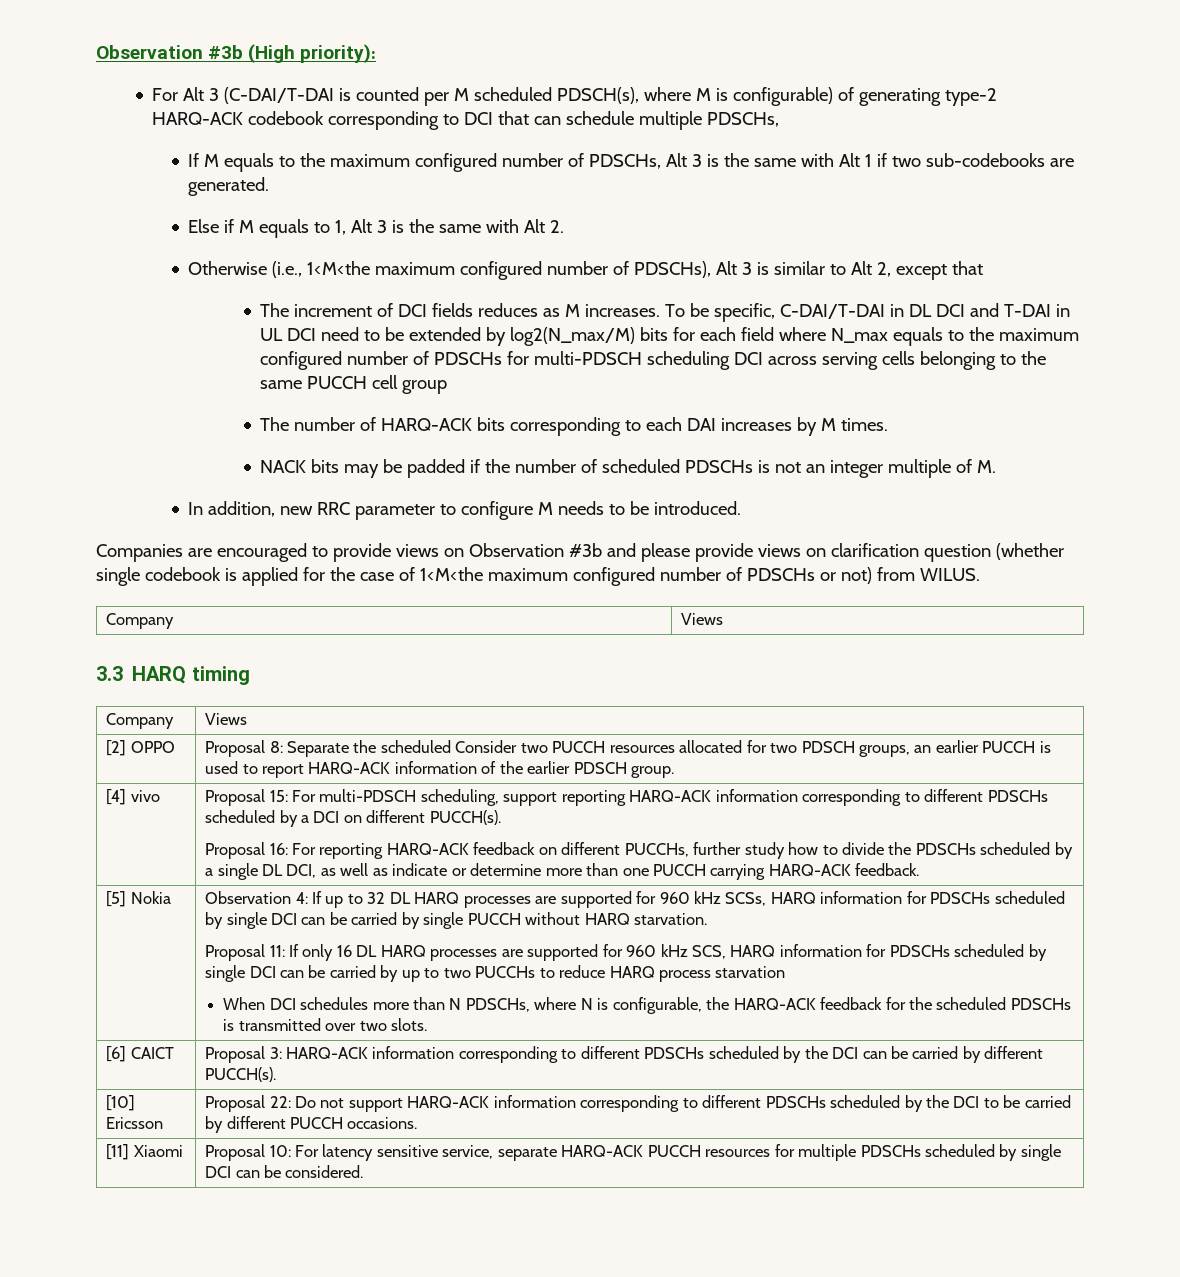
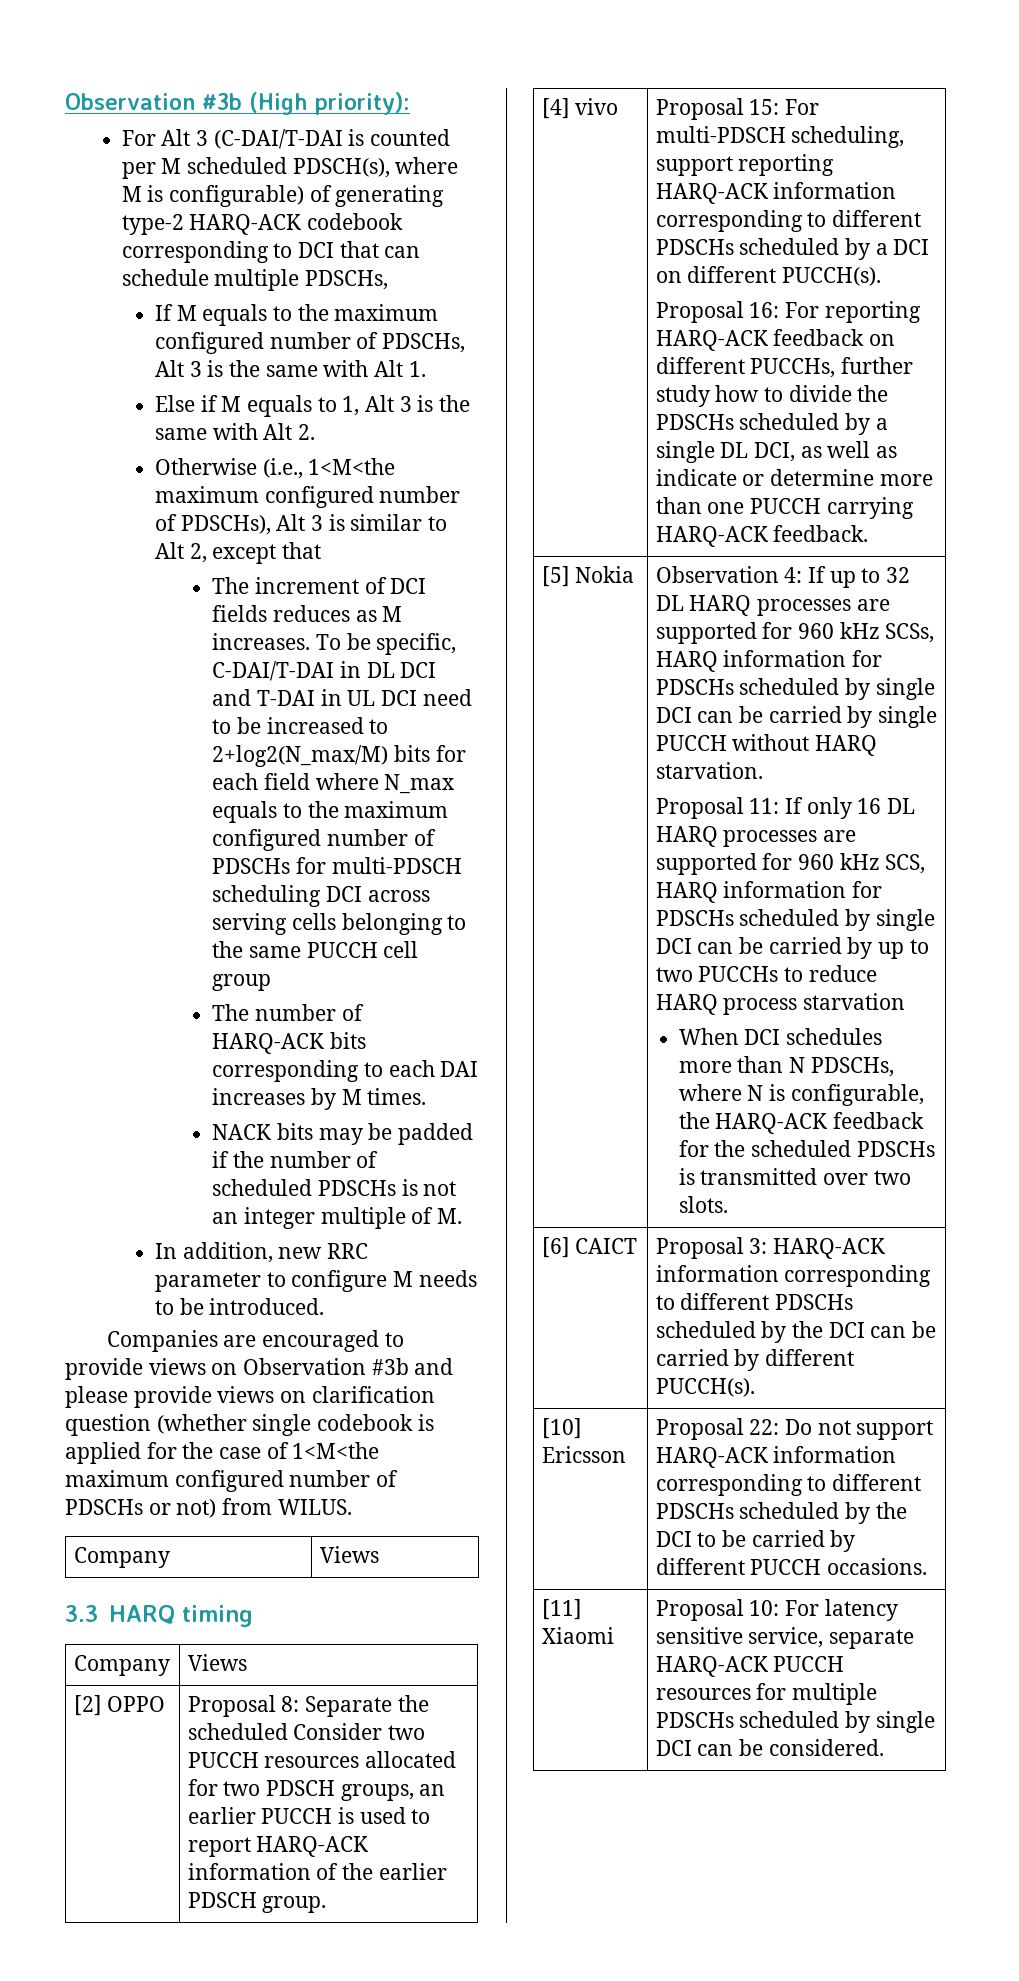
[865,153,1075,167] [188,177,270,196] 1 if two sub-codebooks are generated. -> [408,361,426,377] 1.
[409,327,636,346] extended by log2(N_max/M) -> [266,717,389,734] [212,745,389,767] increased to 2+log2(N_max/M)

